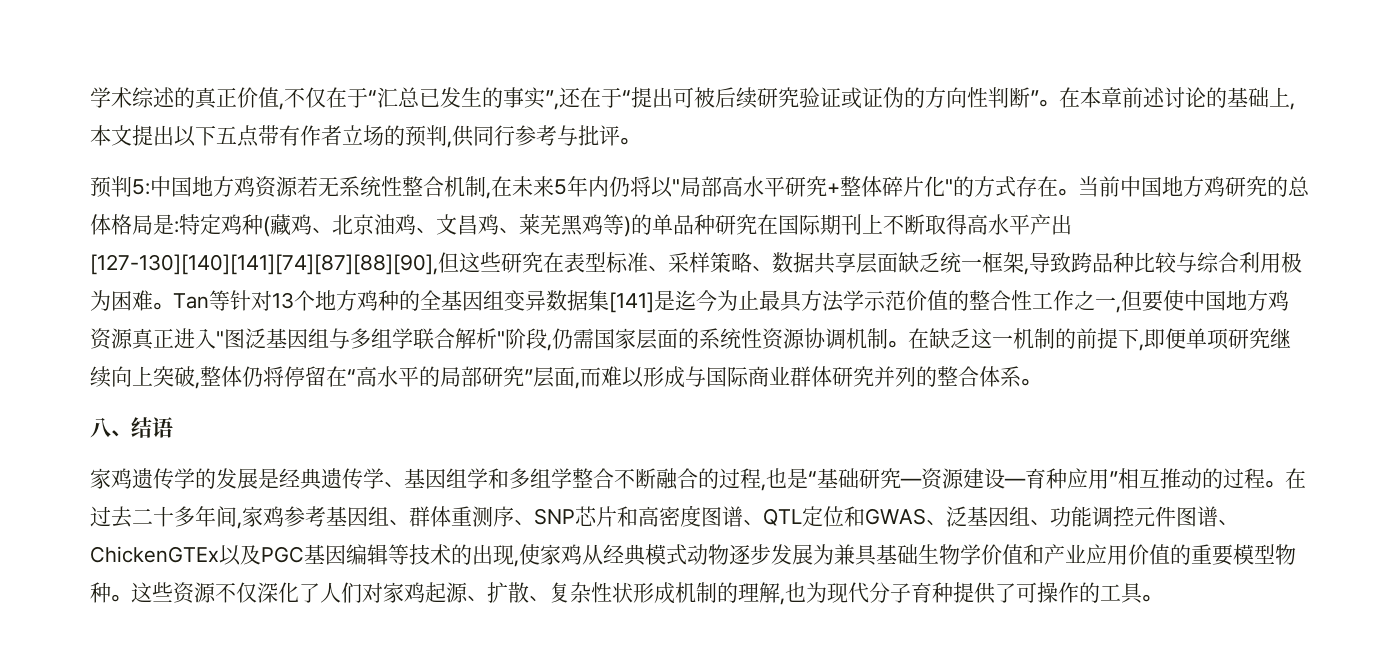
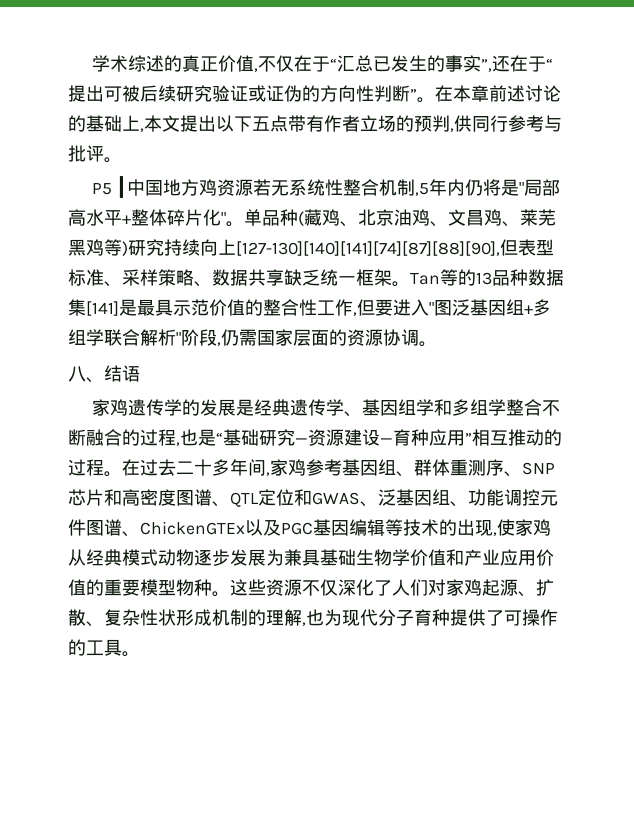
[90,176,150,198] 预判5: -> [91,176,128,198] P5 ┃
[486,176,567,199] ,在未来5 -> [415,183,430,196] ,5
[651,177,673,198] 以 -> [501,179,520,196] 是
[785,176,827,197] 研究 -> (122, 218) none
[953,176,1310,197] [90,214,242,235] 的方式存在。当前中国地方鸡研究的总体格局是:特定鸡 -> [226,209,280,227] 。单品
[631,214,1072,235] [90,252,564,275] 的单品种研究在国际期刊上不断取得高水平产出[127-130][140][141][74][87][88][90],但这些研究在 -> [128,239,518,256] 研究持续向上[127-130][140][141][74][87][88][90],但
[856,252,898,274] 层面 -> (284, 277) none
[1024,252,1302,275] [90,290,864,313] ,导致跨品种比较与综合利用极为困难。Tan等针对13个地方鸡种的全基因组变异数据集[141]是迄今为止最具方法学 -> [392,269,564,287] [68,299,173,316] 。Tan等的13品种数据集[141]是最具
[1074,290,1116,310] 之一 -> (353, 307) none
[1163,290,1289,311] [90,328,174,350] 使中国地方鸡资源真正 -> (393, 307) none
[329,328,350,349] 与 -> [524,305,533,314] +
[699,328,762,349] 系统性 -> (347, 337) none
[846,328,1291,351] [90,366,1021,389] 机制。在缺乏这一机制的前提下,即便单项研究继续向上突破,整体仍将停留在“高水平的局部研究”层面,而难以形成与国际商业群体研究并列的整合体系 -> (419, 337) none

